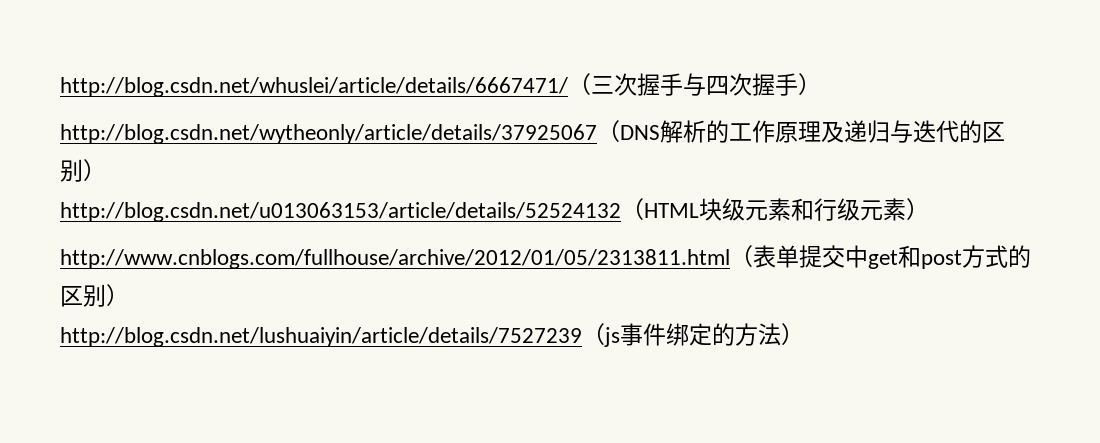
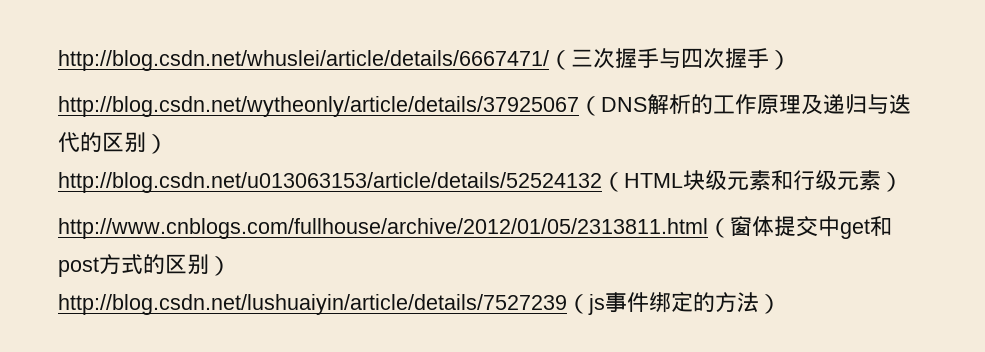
[753,245,799,268] 表单 -> [730,216,774,237] 窗体

